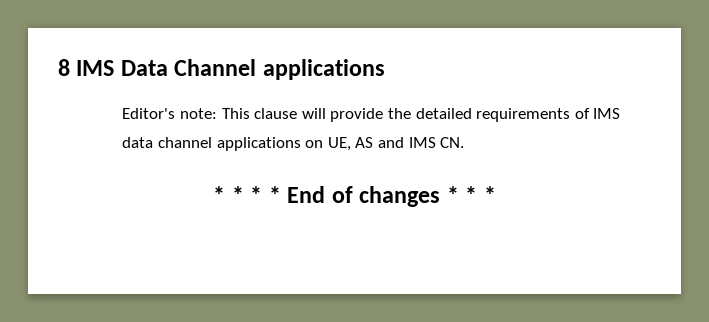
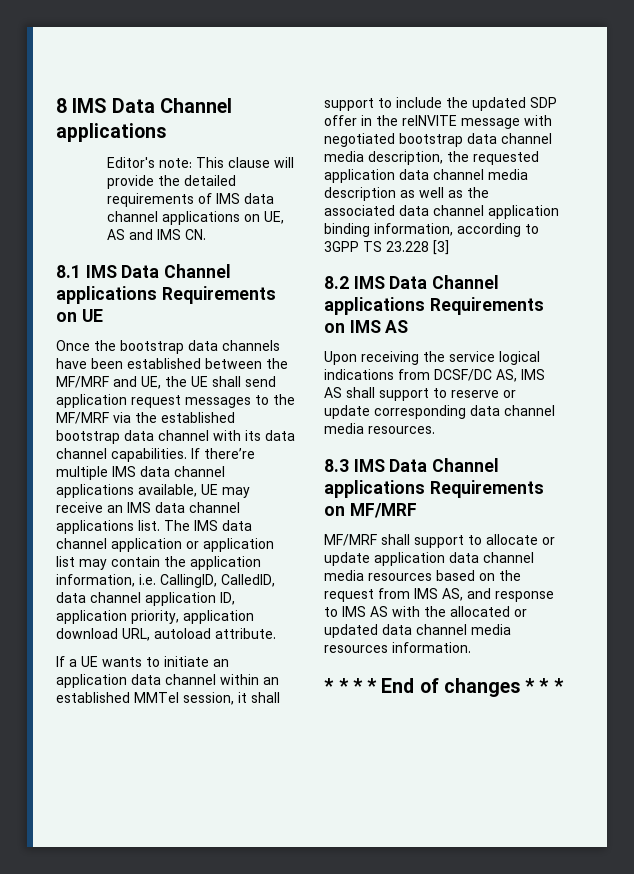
(465, 142) none -> [56,264,232,278] [56,286,276,304] [56,309,103,322] [56,340,280,354] [56,358,288,369] [56,376,276,389] [56,394,295,408] [56,412,235,424] [56,430,295,444] [56,448,255,462] [56,466,225,480] [56,484,250,498] [56,502,240,513] [56,520,252,534] [56,538,274,552] [56,556,261,570] [56,574,275,588] [56,592,235,606] [56,610,254,624] [56,628,276,641] [56,656,229,667] [56,674,279,688] [56,692,280,705] [324,97,557,111] [324,115,552,129] [324,133,552,147] [324,151,539,165] [324,169,528,183] [324,187,489,201] [324,205,559,219] [324,223,539,237] [324,240,449,255] [324,275,500,289] [324,297,544,315] [324,320,409,333] [324,351,540,365] [324,369,545,382] [324,387,516,401] [324,405,555,419] [324,423,435,434] [324,458,500,472] [324,480,544,498] [324,503,417,518] [324,534,555,548] [324,552,534,566] [324,570,521,581] [324,588,554,602] [324,606,527,617] [324,624,511,638] [324,642,471,653] // 8.1 IMS Data Channel applications Requirements on UE // Once the bootstrap data channels have been established between the MF/MRF and UE, the UE shall send application request messages to the MF/MRF via the established bootstrap data channel with its data channel capabilities. If there’re multiple IMS data channel applications available, UE may receive an IMS data channel applications list. The IMS data channel application or application list may contain the application information, i.e. CallingID, CalledID, data channel application ID, application priority, application download URL, autoload attribute. // If a UE wants to initiate an application data channel within an established MMTel session, it shall support to include the updated SDP offer in the reINVITE message with negotiated bootstrap data channel media description, the requested application data channel media description as well as the associated data channel application binding information, according to 3GPP TS 23.228 [3] // 8.2 IMS Data Channel applications Requirements on IMS AS // Upon receiving the service logical indications from DCSF/DC AS, IMS AS shall support to reserve or update corresponding data channel media resources. // 8.3 IMS Data Channel applications Requirements on MF/MRF // MF/MRF shall support to allocate or update application data channel media resources based on the request from IMS AS, and response to IMS AS with the allocated or updated data channel media resources information.

